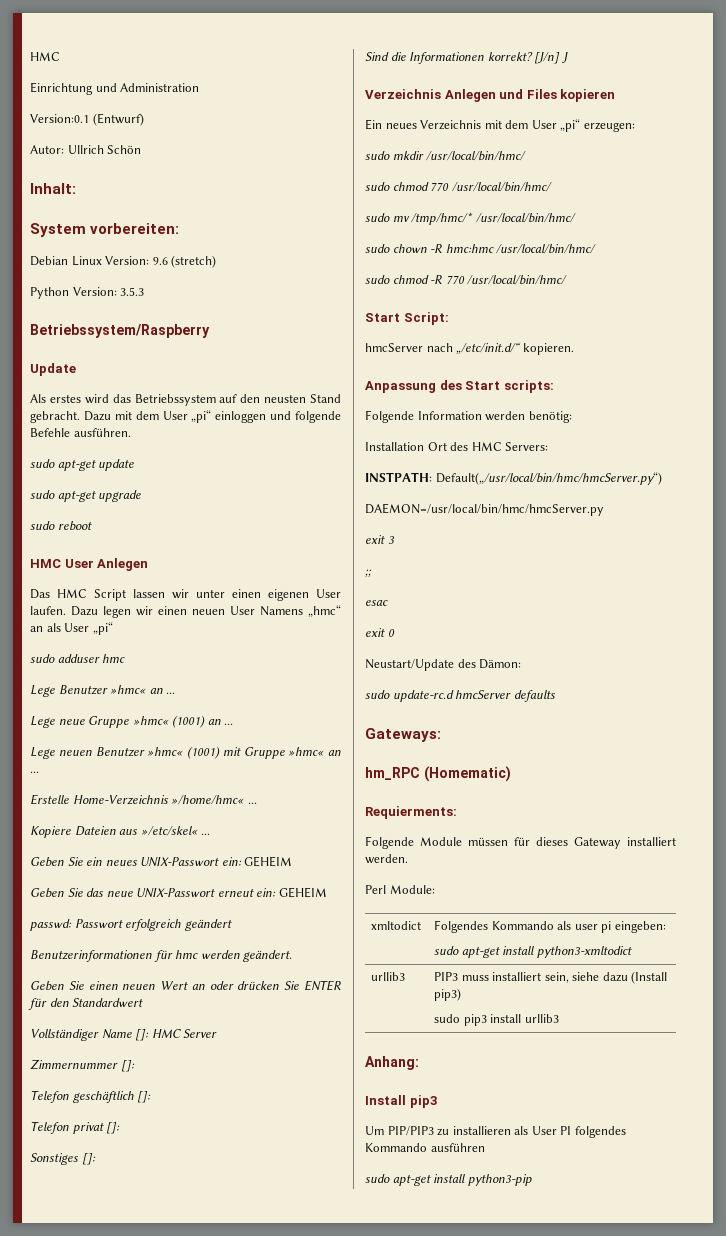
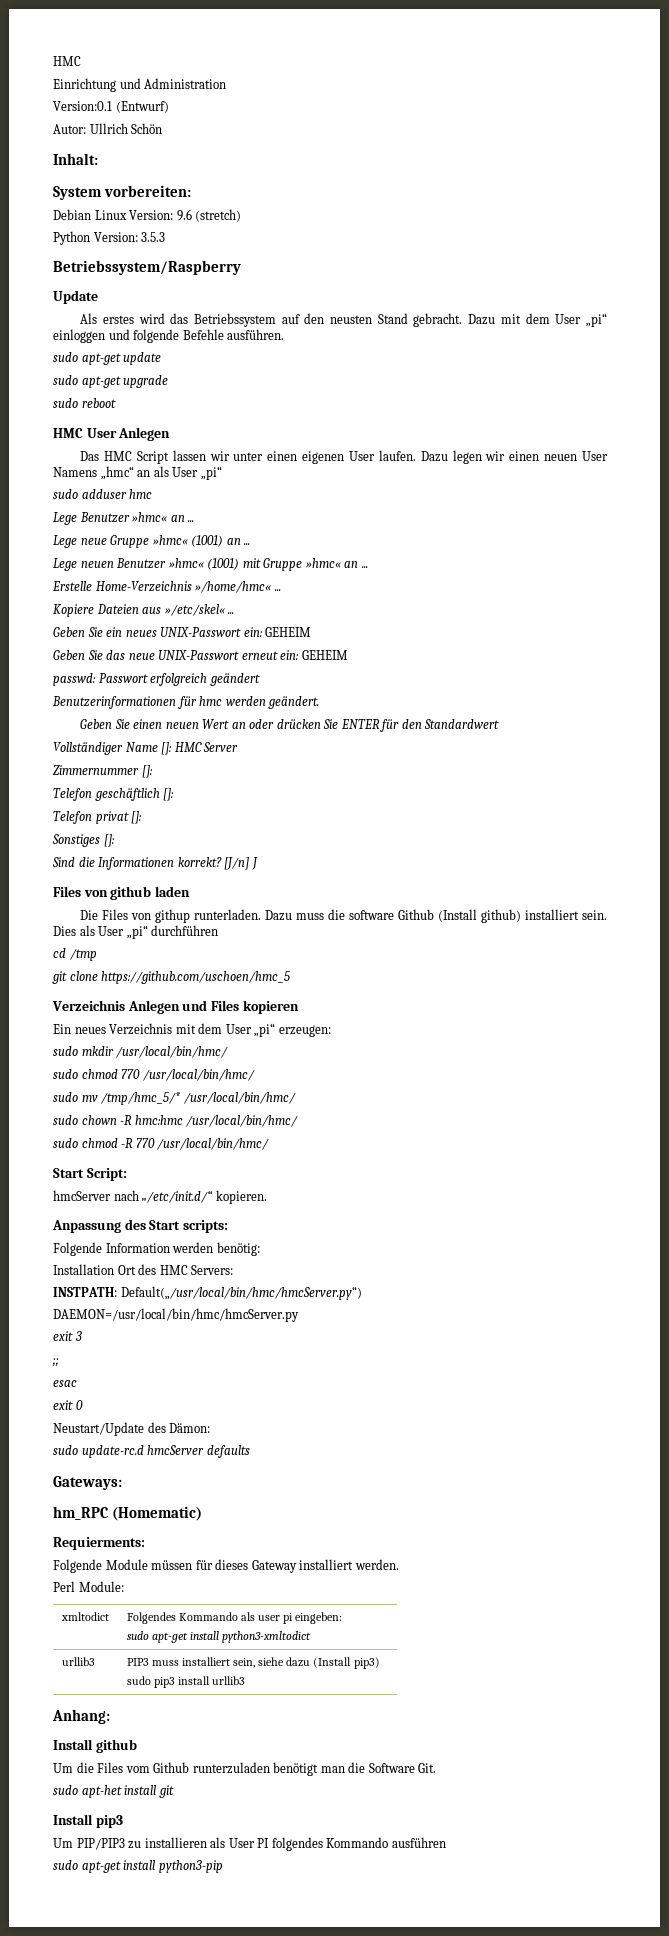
(568, 57) none -> [53,886,190,900] [80,909,608,923] [53,925,219,939] [53,948,97,961] [52,971,291,984] // Files von github laden // Die Files von githup runterladen. Dazu muss die software Github (Install github) installiert sein. Dies als User „pi“ durchführen // cd /tmp // git clone https://github.com/uschoen/hmc_5
[411,212,474,225] /tmp/hmc/* -> [101,1092,182,1105] /tmp/hmc_5/*
(419, 1063) none -> [53,1739,137,1753] [53,1762,437,1776] [53,1785,174,1798] // Install github // Um die Files vom Github runterzuladen benötigt man die Software Git. // sudo apt-het install git

